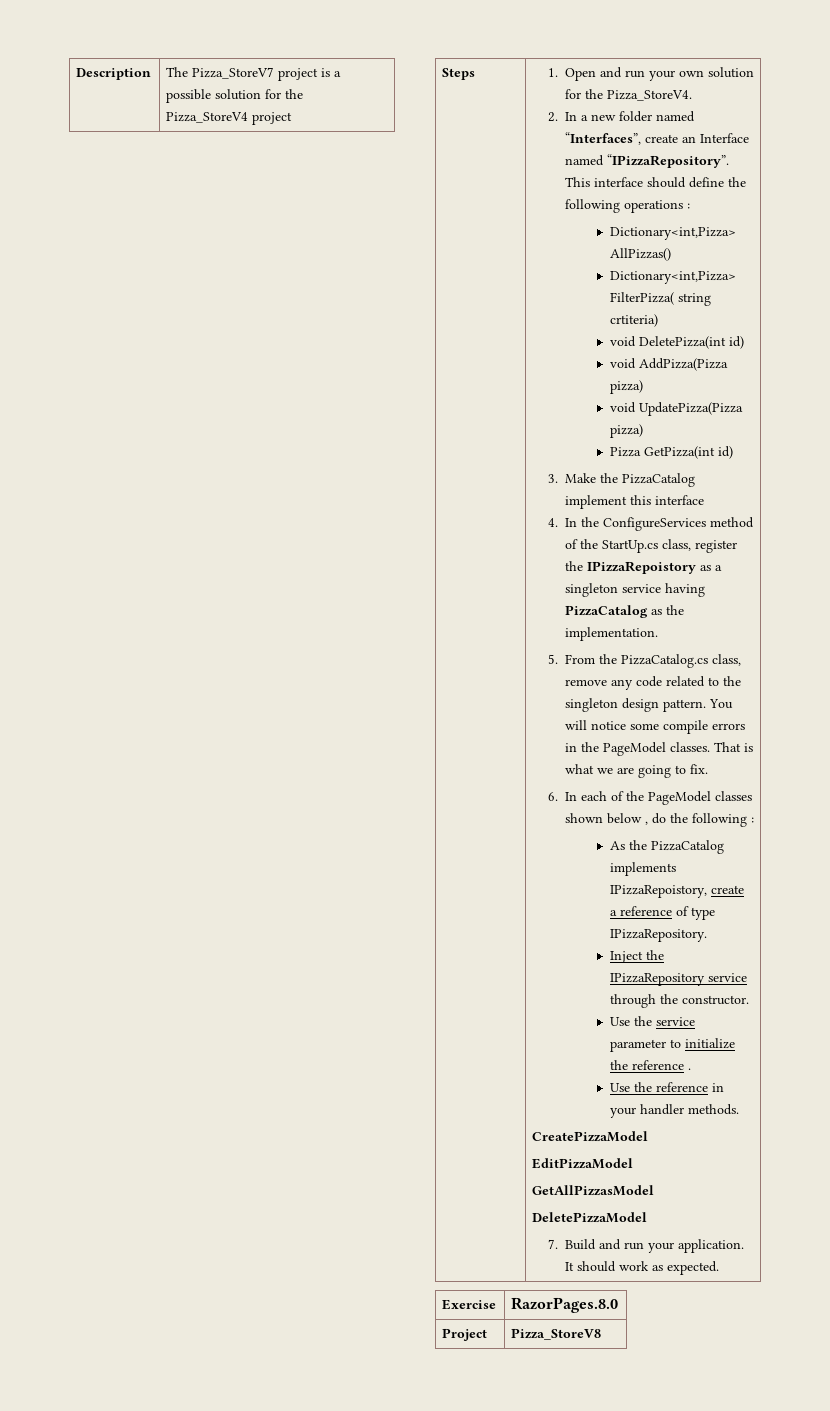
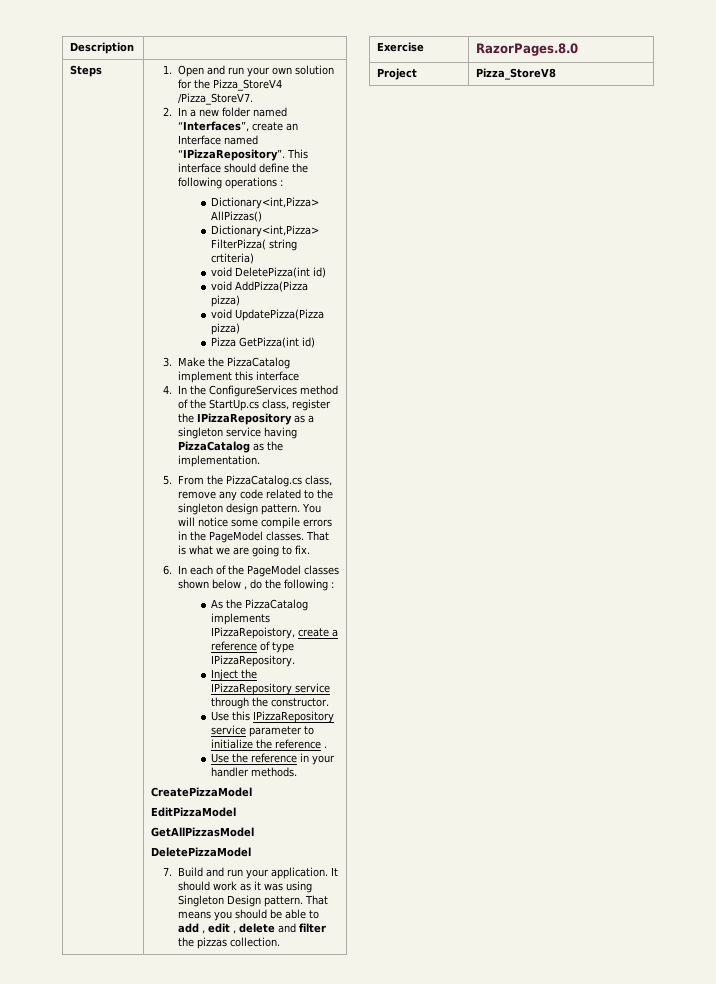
[166,67,342,81] [166,89,304,103] [166,112,293,125] The Pizza_StoreV7 project is a possible solution for the Pizza_StoreV4 project -> (135, 48) none
[606,90,692,101] Pizza_StoreV4. -> [212,79,282,91] [177,93,253,105] Pizza_StoreV4 /Pizza_StoreV7.
[586,561,696,574] IPizzaRepoistory -> [196,413,292,425] IPizzaRepository
[633,1016,652,1026] the -> [232,711,335,723] this IPizzaRepository
[666,1261,719,1275] expected. -> [253,881,312,893] [177,895,328,907] [177,909,319,921] [177,923,326,934] [177,937,280,949] it was using Singleton Design pattern. That means you should be able to add , edit , delete and filter the pizzas collection.

